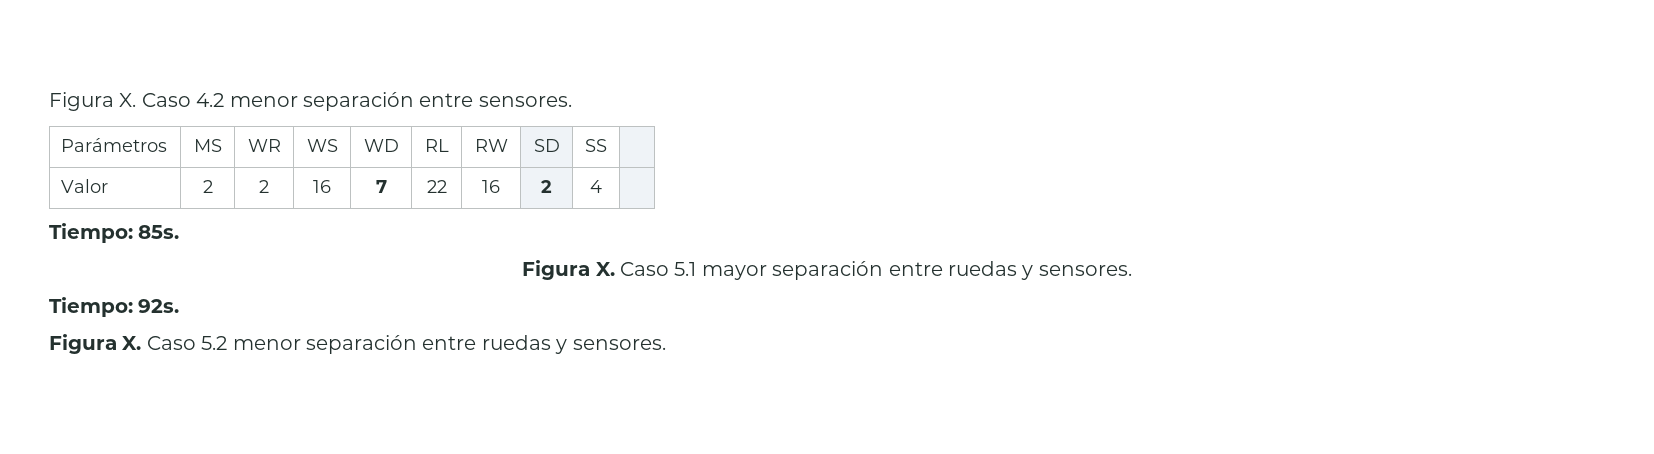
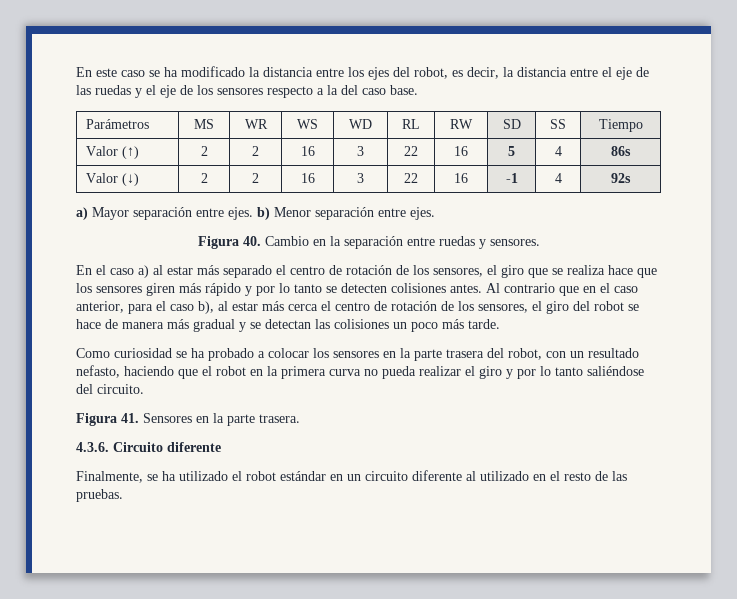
[49,92,572,111] Figura X. Caso 4.2 menor separación entre sensores. -> [76,66,649,80] [76,85,418,98] En este caso se ha modificado la distancia entre los ejes del robot, es decir, la distancia entre el eje de las ruedas y el eje de los sensores respecto a la del caso base.
[61,179,109,193] [202,180,213,193] [259,180,269,193] [313,180,331,193] [375,180,387,193] [426,180,447,193] [482,180,500,193] [541,180,552,193] [590,180,602,193] [49,223,180,243] [522,260,767,280] // Valor | 2 | 2 | 16 | 7 | 22 | 16 | 2 | 4 | // Tiempo: 85s. // Figura X. Caso 5.1 mayor -> [598,119,643,132] [85,146,139,159] [200,146,208,156] [252,146,259,156] [300,146,315,156] [357,146,364,156] [404,146,418,156] [454,146,468,156] [508,146,515,156] [554,146,562,156] [611,146,631,156] [85,173,139,186] [200,173,208,183] [252,173,259,183] [300,173,315,183] [357,173,364,183] [404,173,418,183] [454,173,468,183] [505,173,518,183] [554,173,562,183] [611,173,631,183] [76,207,435,220] [197,236,341,249] Tiempo // Valor (↑) | 2 | 2 | 16 | 3 | 22 | 16 | 5 | 4 | 86s // Valor (↓) | 2 | 2 | 16 | 3 | 22 | 16 | -1 | 4 | 92s // a) Mayor separación entre ejes. b) Menor separación entre ejes. // Figura 40. Cambio en la
[49,297,180,317] [49,334,666,354] Tiempo: 92s. // Figura X. Caso 5.2 menor separación entre ruedas y sensores. -> [76,265,657,278] [76,283,638,296] [76,301,639,314] [76,319,500,332] [76,348,639,361] [76,365,644,379] [76,384,144,394] [76,413,300,426] [76,442,221,452] [76,470,627,483] [76,489,123,502] En el caso a) al estar más separado el centro de rotación de los sensores, el giro que se realiza hace que los sensores giren más rápido y por lo tanto se detecten colisiones antes. Al contrario que en el caso anterior, para el caso b), al estar más cerca el centro de rotación de los sensores, el giro del robot se hace de manera más gradual y se detectan las colisiones un poco más tarde. // Como curiosidad se ha probado a colocar los sensores en la parte trasera del robot, con un resultado nefasto, haciendo que el robot en la primera curva no pueda realizar el giro y por lo tanto saliéndose del circuito. // Figura 41. Sensores en la parte trasera. // 4.3.6. Circuito diferente // Finalmente, se ha utilizado el robot estándar en un circuito diferente al utilizado en el resto de las pruebas.

